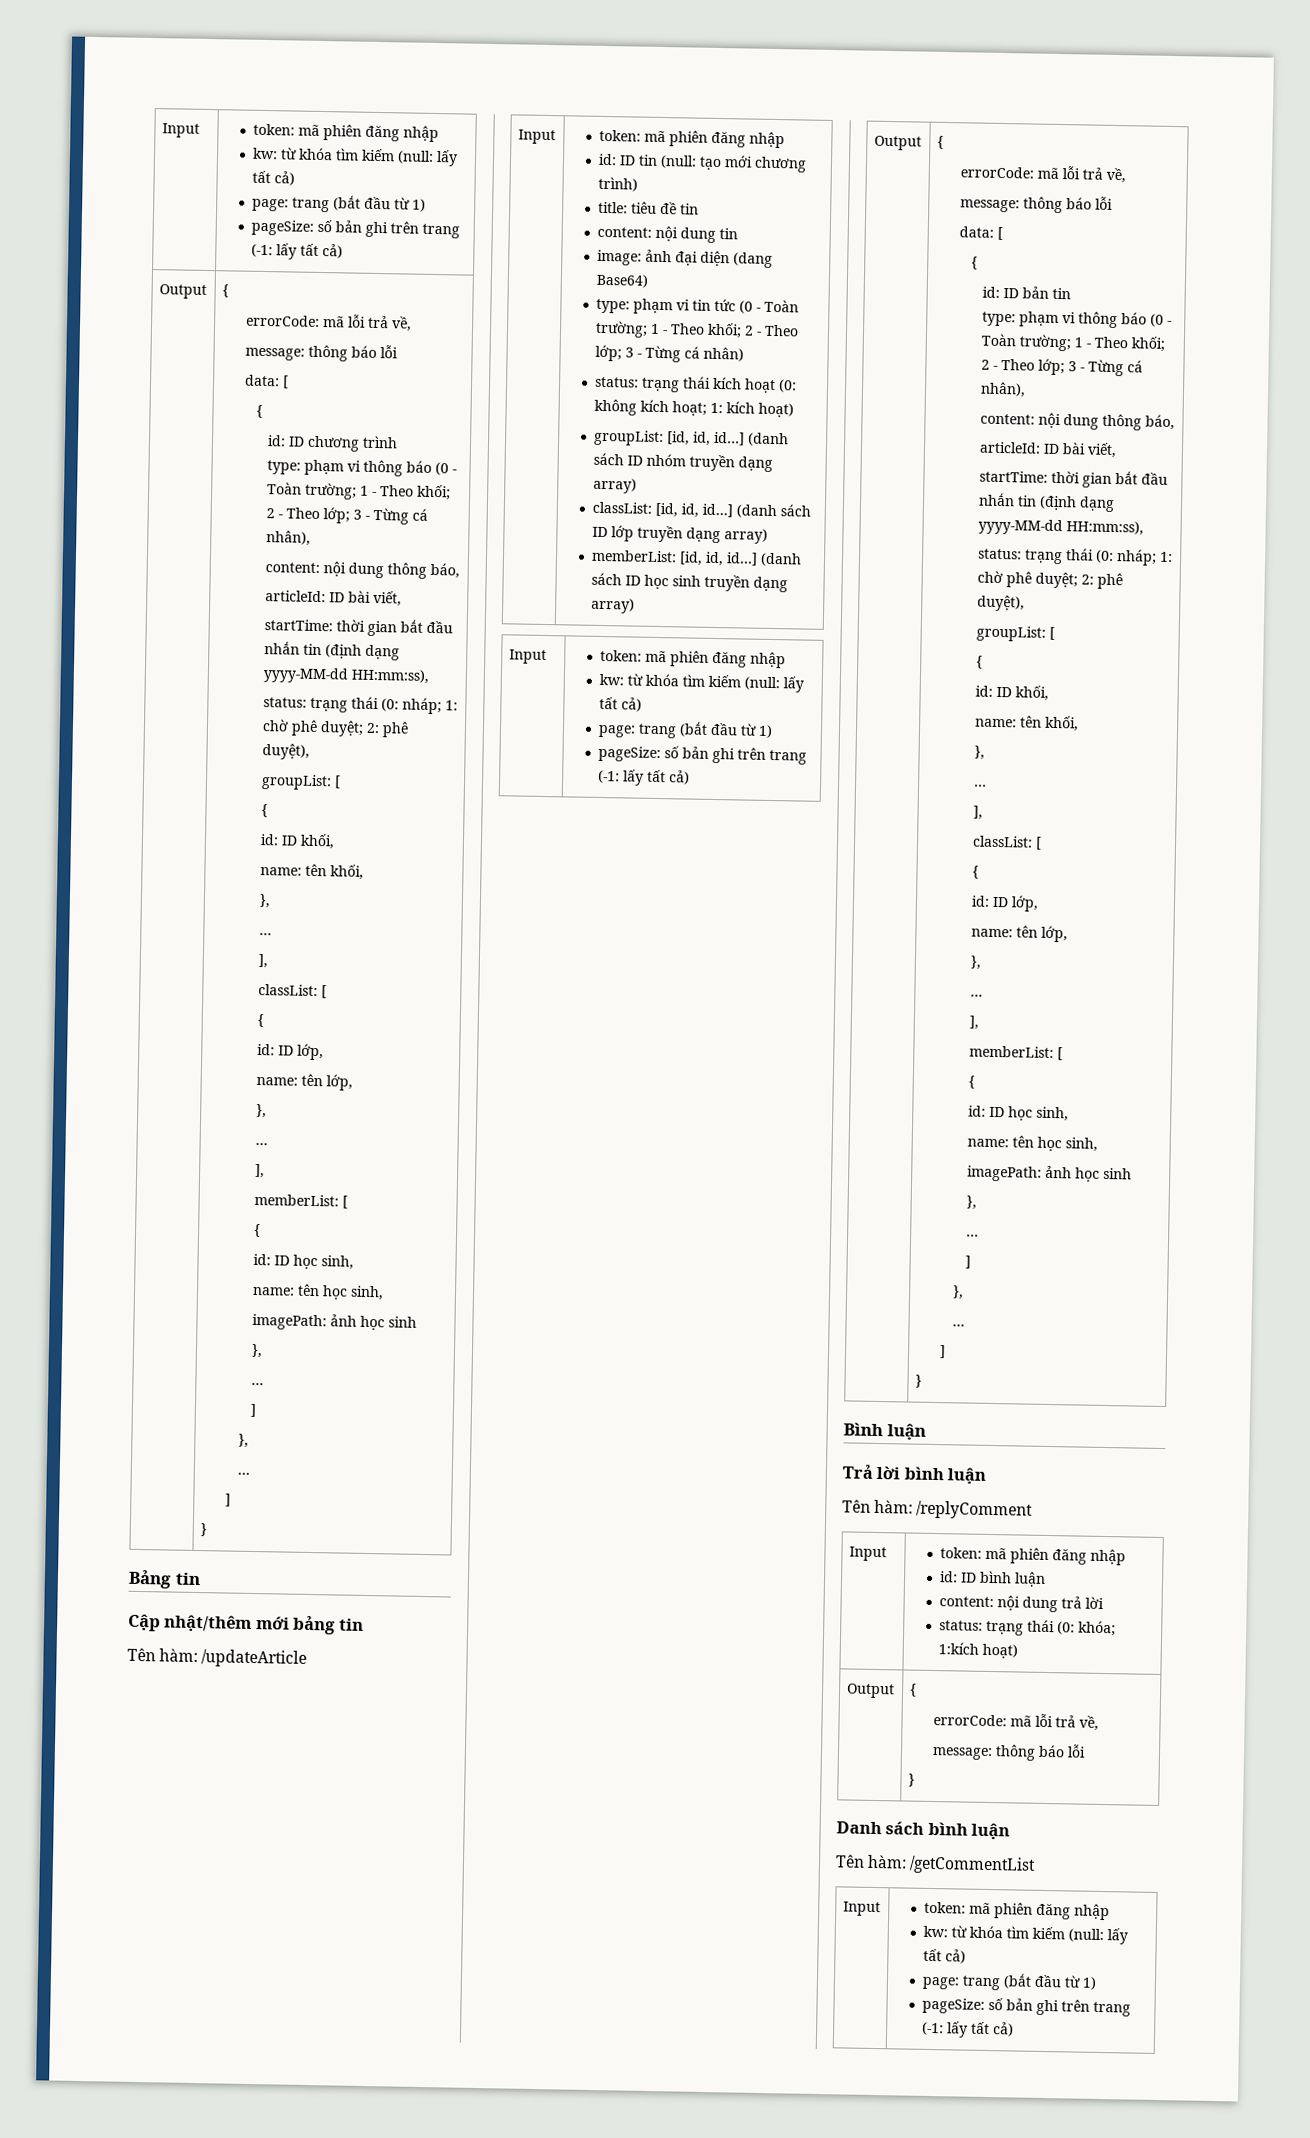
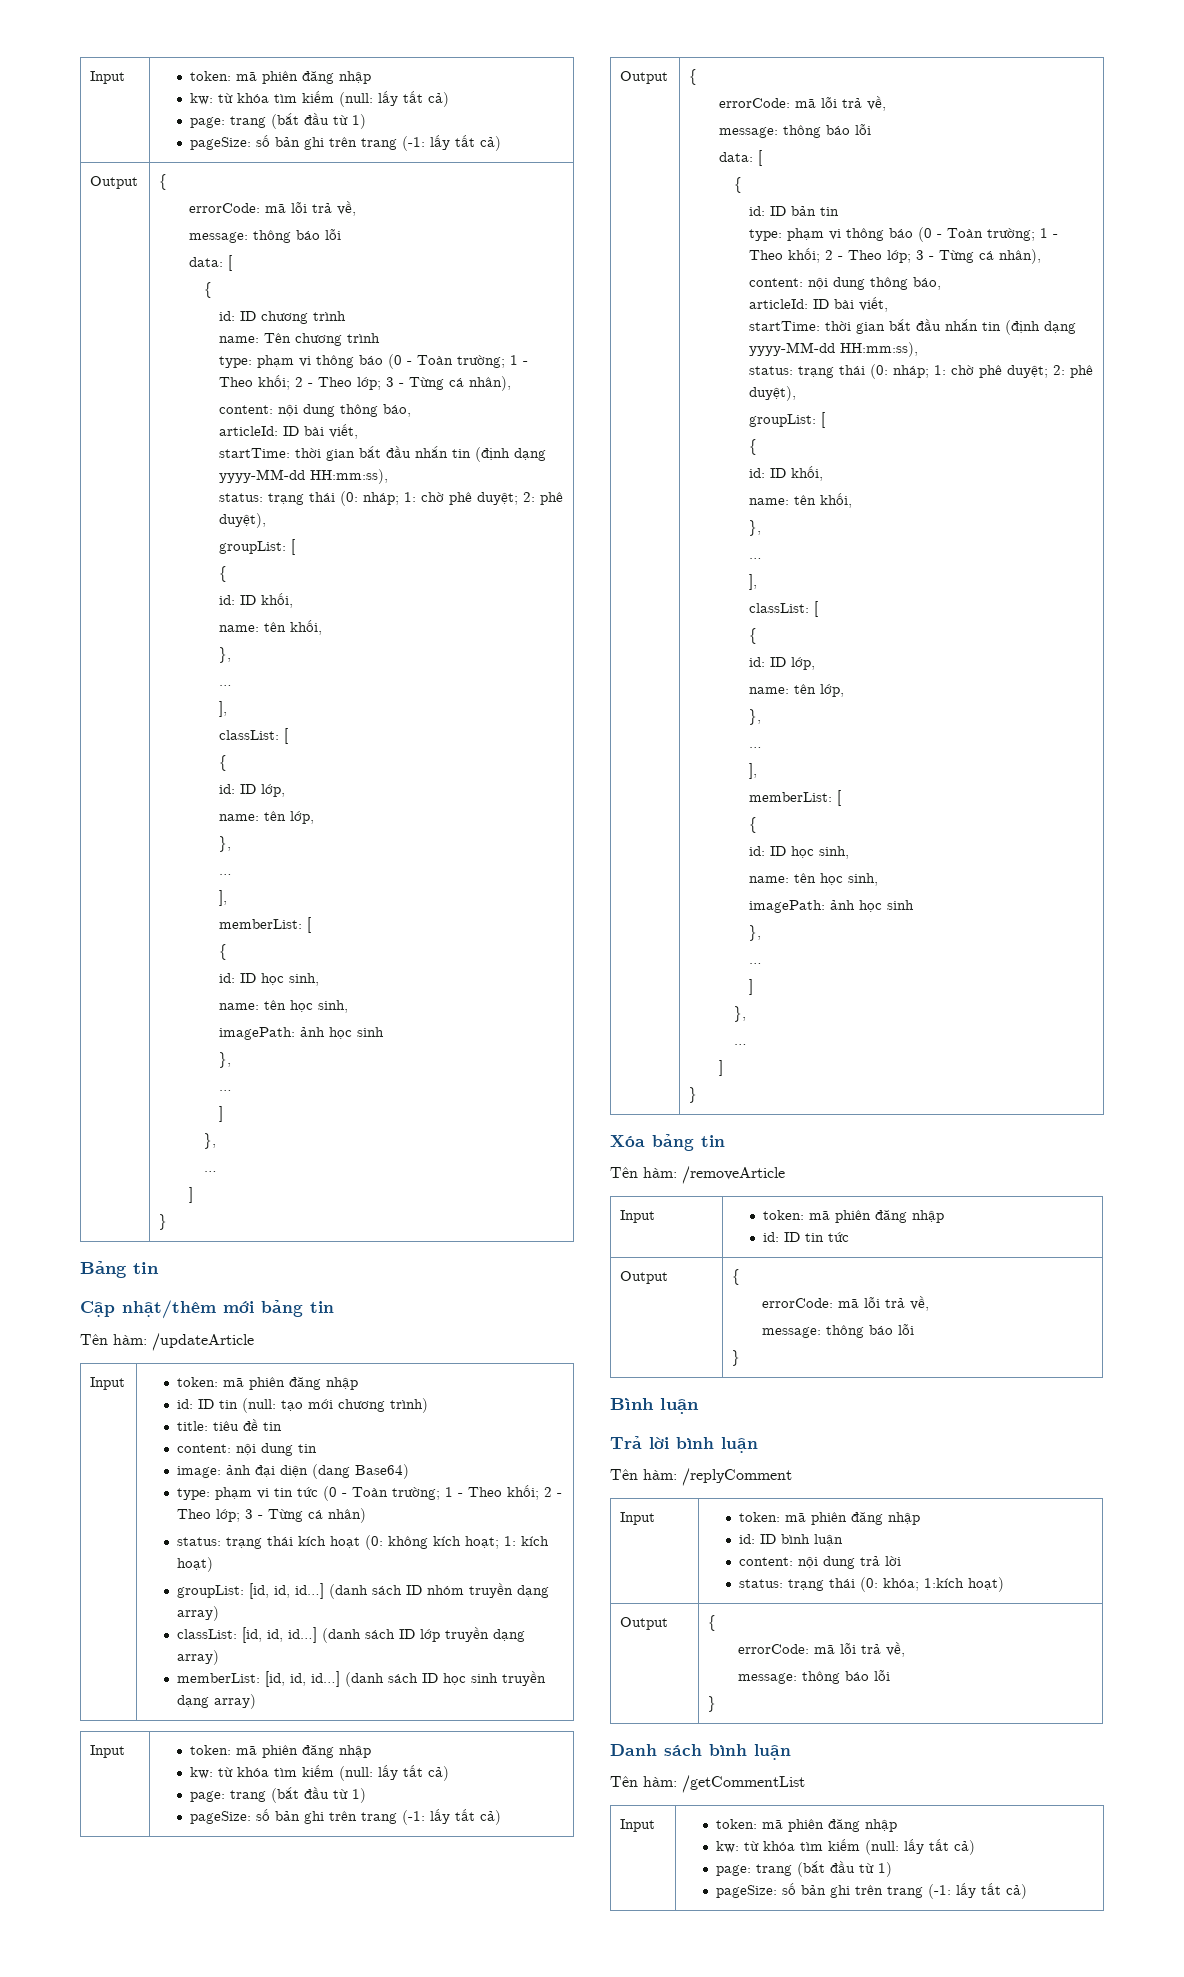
(399, 442) none -> [218,333,380,346] // name: Tên chương trình
(922, 1381) none -> [610,1134,725,1151] [610,1166,785,1184] [620,1210,656,1223] [763,1210,945,1223] [763,1232,850,1242] [620,1271,669,1284] [732,1269,741,1285] [762,1296,930,1311] [762,1324,915,1338] [732,1350,741,1366] // Xóa bảng tin // Tên hàm: /removeArticle // Input | token: mã phiên đăng nhập // id: ID tin tức // Output | { // errorCode: mã lỗi trả về, // message: thông báo lỗi // }

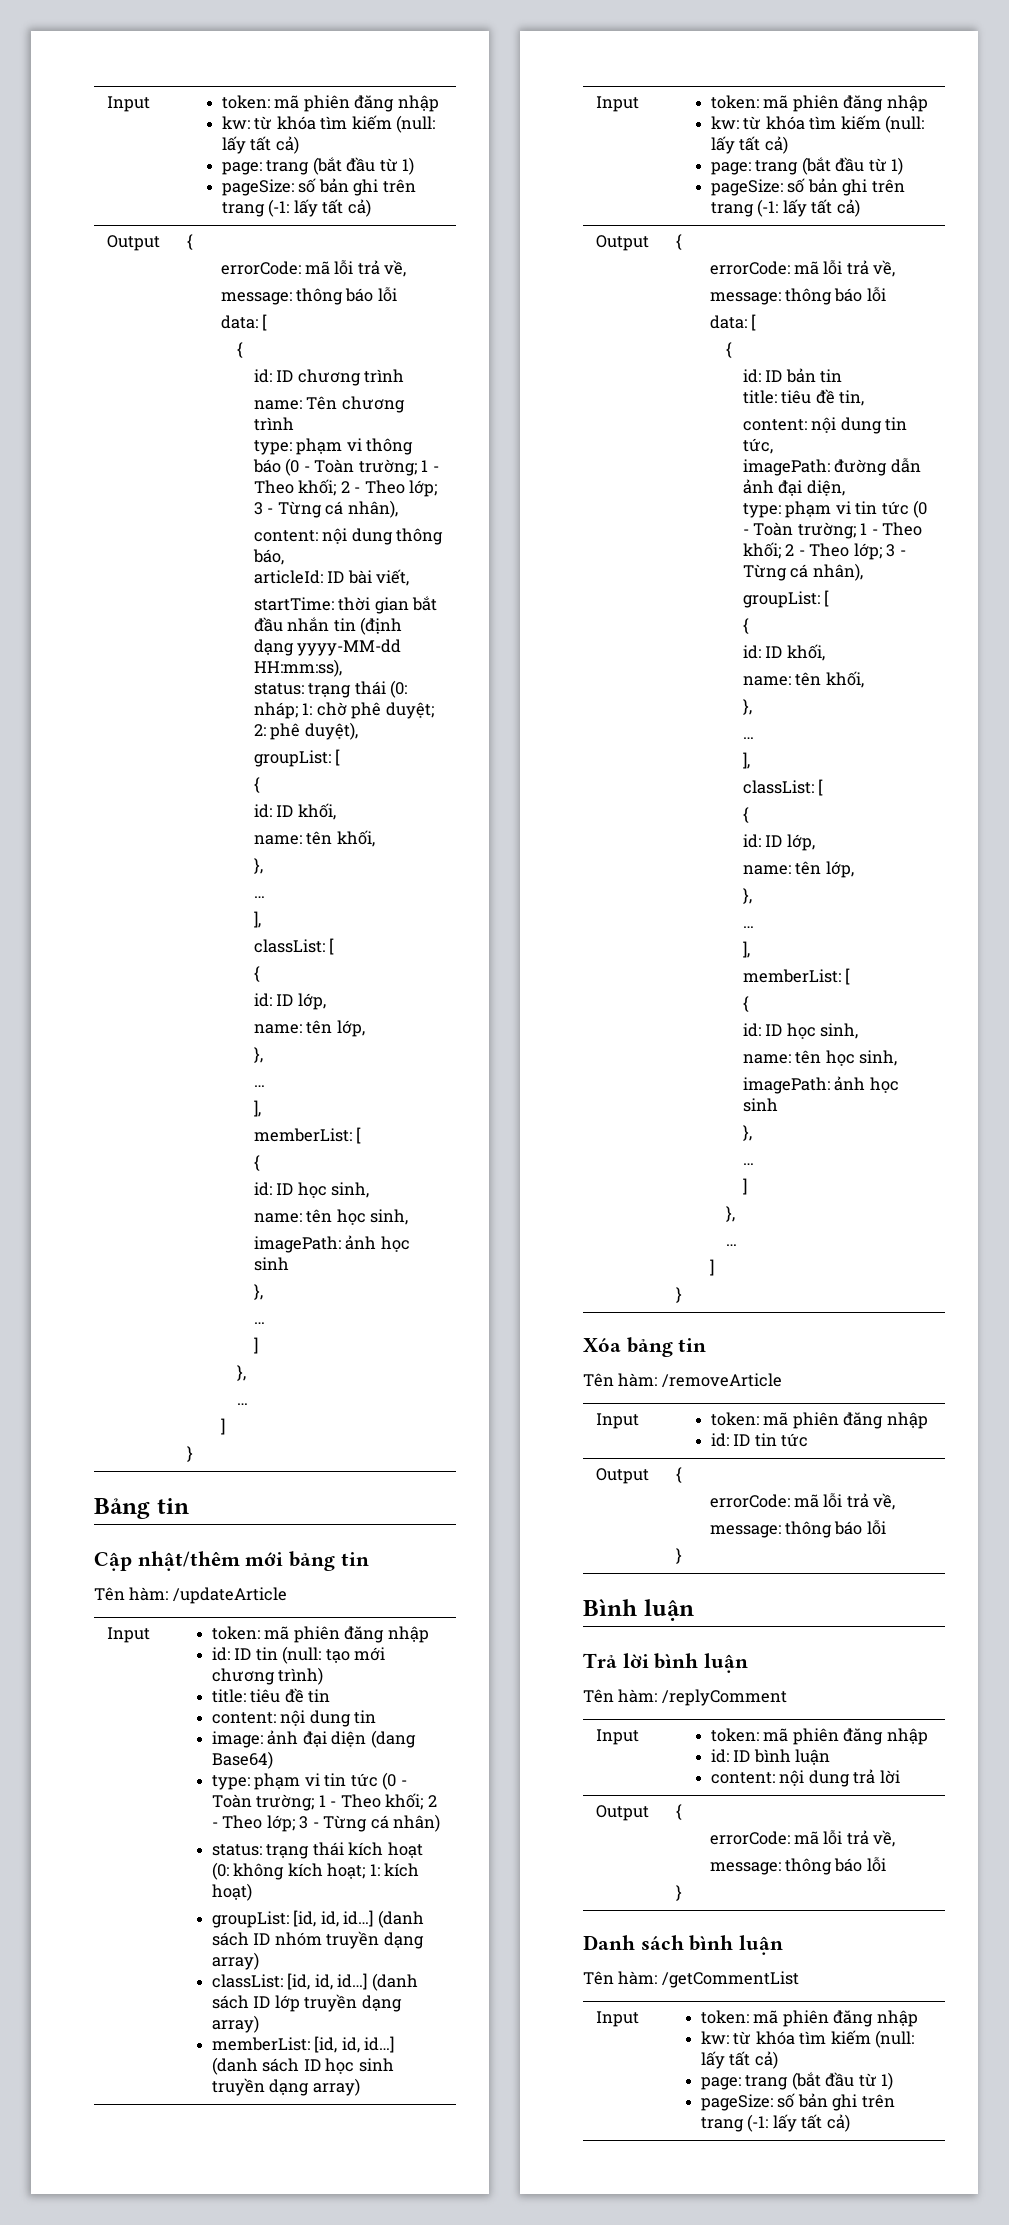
[748,228,913,241] // type: phạm vi thông báo -> [742,389,865,406] [742,417,908,434] [742,438,773,454] [742,458,921,476] [742,479,845,496] [742,501,909,518] // title: tiêu đề tin, // content: nội dung tin tức, // imagePath: đường dẫn ảnh đại diện, // type: phạm vi tin tức
[748,277,941,290] [748,297,888,312] [748,319,1076,335] [748,342,918,357] [748,364,1093,379] [748,386,796,401] // content: nội dung thông báo, // articleId: ID bài viết, // startTime: thời gian bắt đầu nhắn tin (định dạng yyyy-MM-dd HH:mm:ss), // status: trạng thái (0: nháp; 1: chờ phê duyệt; 2: phê duyệt), -> (863, 572) none
[739,1577,1005,1592] // status: trạng thái (0: khóa; 1:kích hoạt) -> (900, 1777) none

